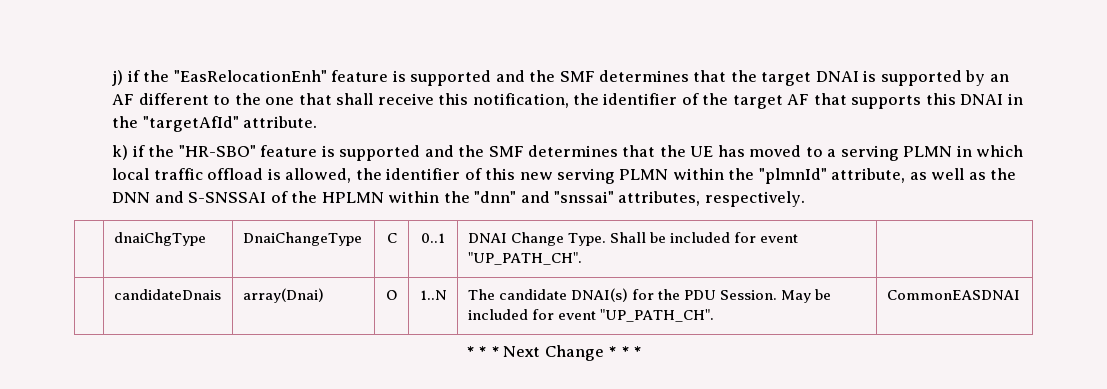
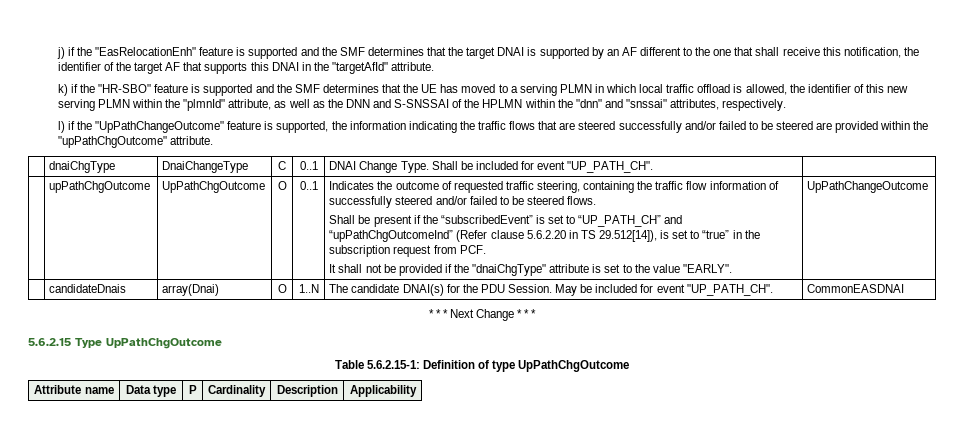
(805, 199) none -> [57,121,929,133] [57,136,213,148] // l) if the "UpPathChangeOutcome" feature is supported, the information indicating the traffic flows that are steered successfully and/or failed to be steered are provided within the "upPathChgOutcome" attribute.
(582, 258) none -> [49,181,151,193] [162,181,266,193] [277,181,287,190] [299,181,318,190] [329,181,779,193] [329,196,597,208] [329,215,683,227] [329,230,760,242] [329,245,486,257] [329,264,732,276] [807,181,929,193] // | upPathChgOutcome | UpPathChgOutcome | O | 0..1 | Indicates the outcome of requested traffic steering, containing the traffic flow information of successfully steered and/or failed to be steered flows. // Shall be present if the “subscribedEvent” is set to “UP_PATH_CH” and “upPathChgOutcomeInd” (Refer clause 5.6.2.20 in TS 29.512[14]), is set to “true” in the subscription request from PCF. // It shall not be provided if the "dnaiChgType" attribute is set to the value "EARLY". | UpPathChangeOutcome
(642, 351) none -> [28,338,222,349] [334,360,630,372] [34,385,114,394] [125,385,177,397] [188,385,197,394] [208,385,266,397] [276,385,338,397] [349,385,417,397] // 5.6.2.15 Type UpPathChgOutcome // Table 5.6.2.15-1: Definition of type UpPathChgOutcome // Attribute name | Data type | P | Cardinality | Description | Applicability

